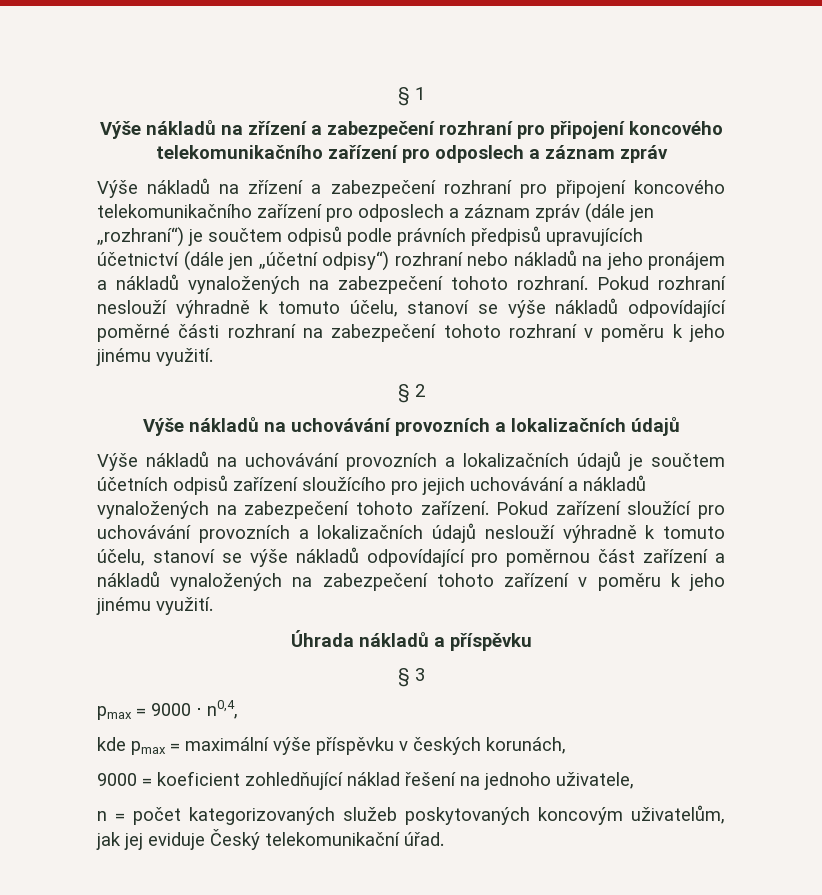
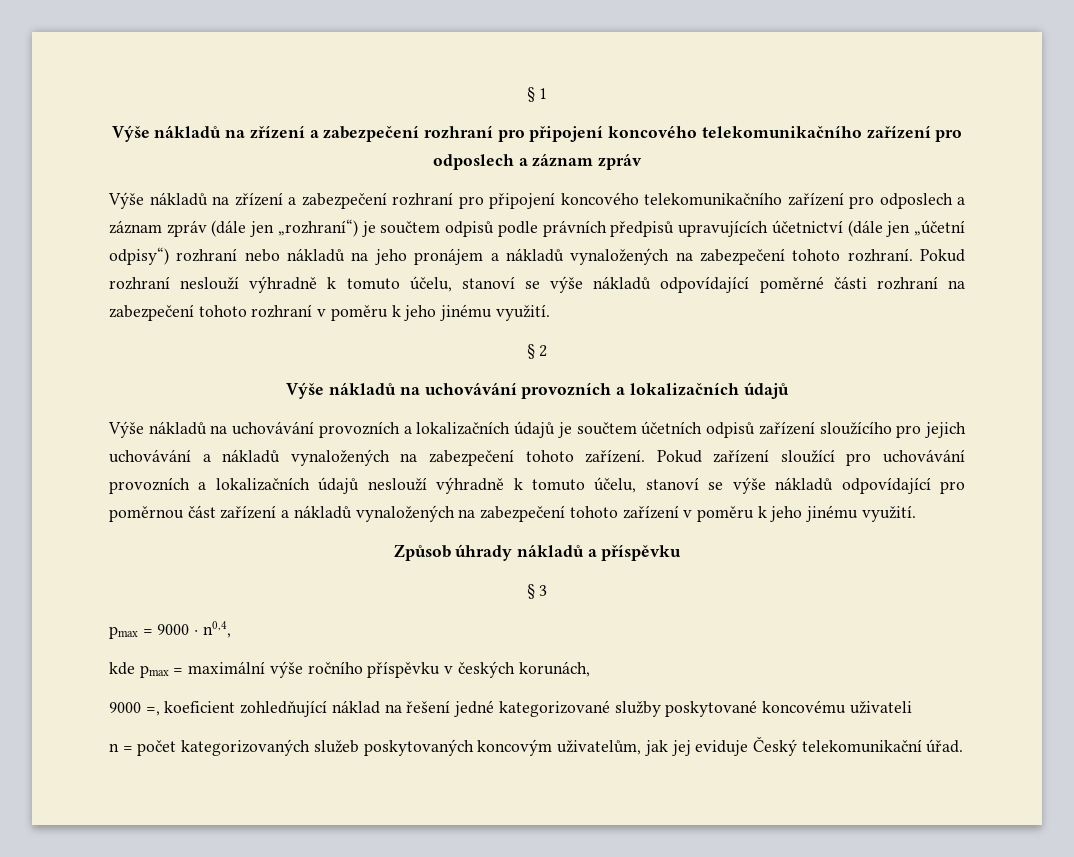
[290,630,354,647] Úhrada -> [393,544,513,561] Způsob úhrady
(311, 746) none -> [307,661,363,674] ročního
[142,778,152,786] = -> [145,707,160,716] =,
[405,772,634,790] řešení na jednoho uživatele, -> [384,700,912,717] na řešení jedné kategorizované služby poskytované koncovému uživateli

